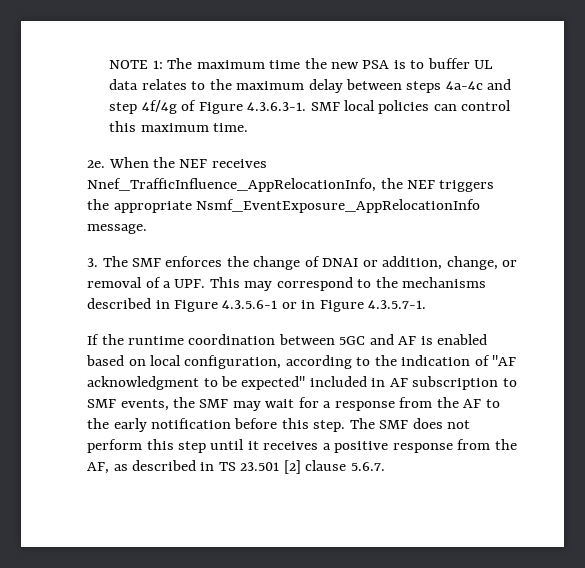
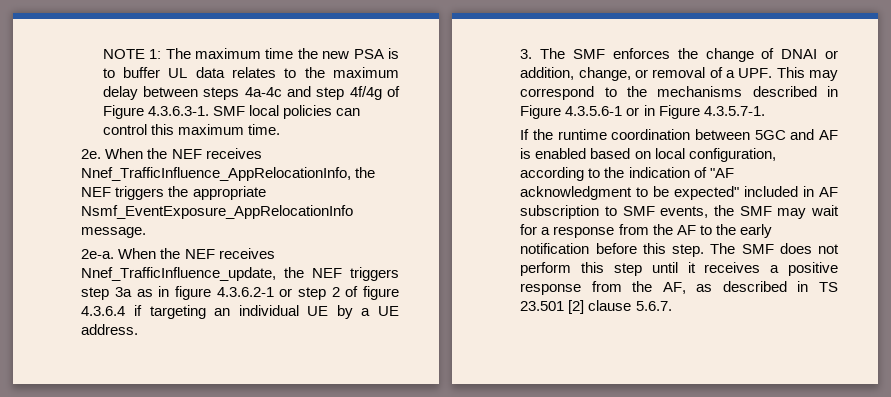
(148, 229) none -> [81,248,275,259] [81,267,399,281] [81,286,399,300] [81,305,399,319] [81,324,139,335] // 2e-a. When the NEF receives Nnef_TrafficInfluence_update, the NEF triggers step 3a as in figure 4.3.6.2-1 or step 2 of figure 4.3.6.4 if targeting an individual UE by a UE address.

